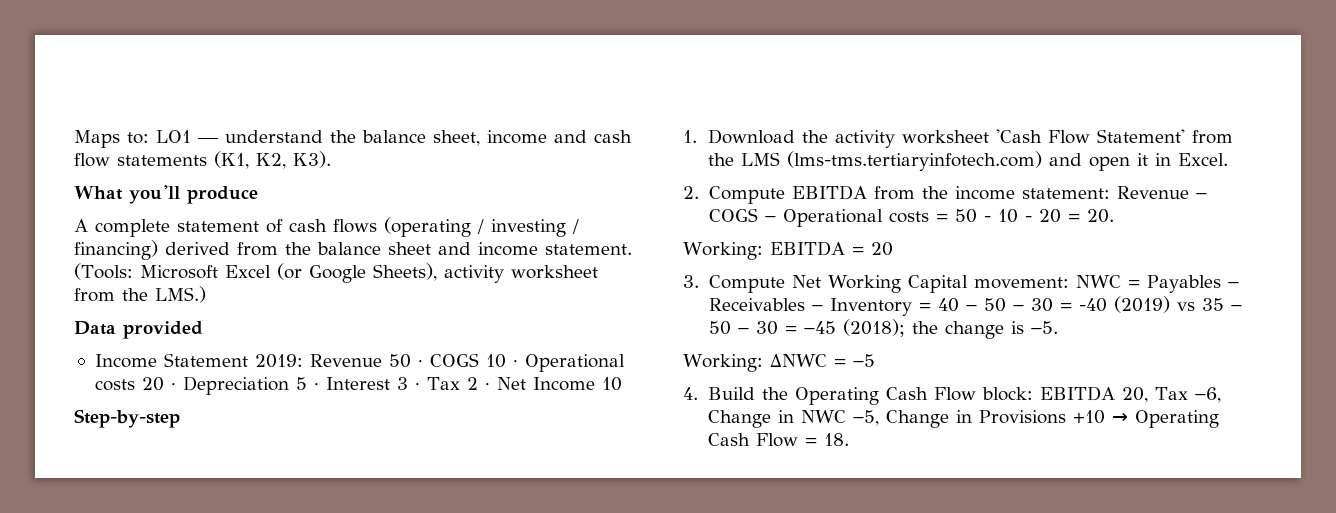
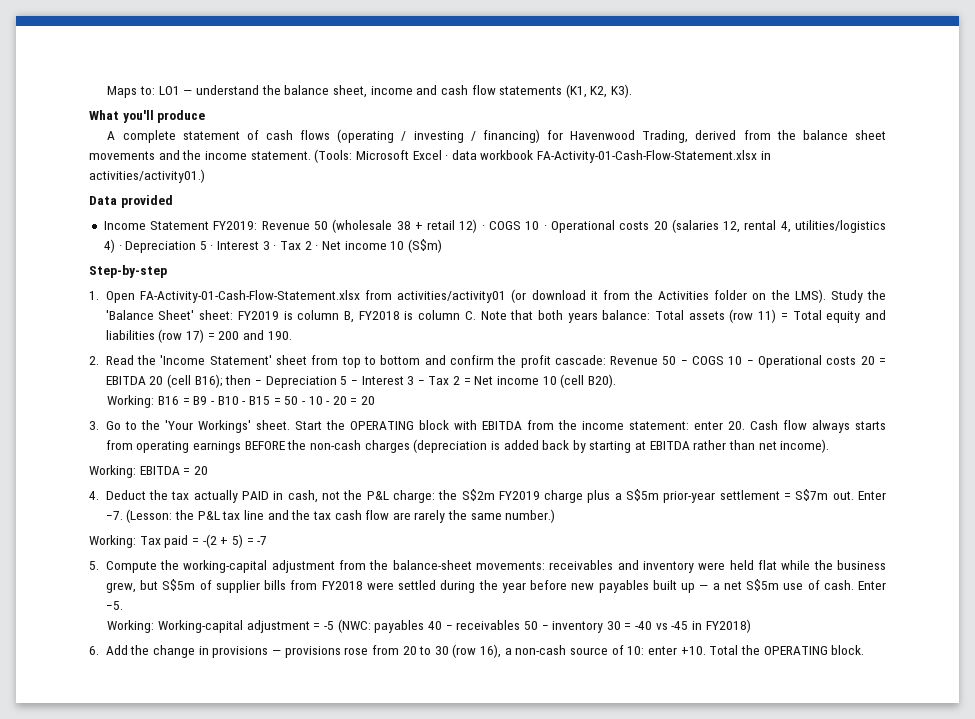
(158, 250) none -> [547,130,689,143] for Havenwood Trading,
[438,242,471,255] and -> [89,150,202,160] movements and the
[276,263,598,283] [74,286,206,303] (or Google Sheets), activity worksheet from the LMS.) -> [445,150,771,163] [89,169,205,183] · data workbook FA-Activity-01-Cash-Flow-Statement.xlsx in activities/activity01.)
[254,354,411,368] 2019: Revenue 50 -> [213,219,478,233] FY2019: Revenue 50 (wholesale 38 + retail 12)
(164, 384) none -> [671,219,887,233] [103,239,115,253] (salaries 12, rental 4, utilities/logistics 4)
[532,377,622,391] Income 10 -> [344,239,442,253] income 10 (S$m)
[708,129,1234,148] [708,151,1229,171] [683,185,1189,204] Download the activity worksheet 'Cash Flow Statement' from the LMS (lms-tms.tertiaryinfotech.com) and open it in Excel. // 2. Compute EBITDA from the income statement: Revenue -> [105,289,886,303] [105,309,886,323] [105,329,292,343] [89,355,677,368] Open FA-Activity-01-Cash-Flow-Statement.xlsx from activities/activity01 (or download it from the Activities folder on the LMS). Study the 'Balance Sheet' sheet: FY2019 is column B, FY2018 is column C. Note that both years balance: Total assets (row 11) = Total equity and liabilities (row 17) = 200 and 190. // 2. Read the 'Income Statement' sheet from top to bottom and confirm the profit cascade: Revenue 50
(758, 215) none -> [728,356,743,365] 10
(929, 217) none -> [860,356,887,365] [105,374,617,388] [107,395,270,408] 20 = EBITDA 20 (cell B16); then − Depreciation 5 − Interest 3 − Tax 2 = Net income 10 (cell B20). // Working: B16 = B9 - B10 - B15
[1086,209,1114,223] [683,241,893,260] [683,275,1240,293] [708,298,931,316] 20. // Working: EBITDA = 20 // 3. Compute Net Working Capital movement: NWC = Payables − Receivables − Inventory = -> [361,396,376,405] [89,420,887,433] [105,439,830,453] [89,465,208,478] [89,489,887,503] [105,509,556,523] [89,534,268,548] [89,560,886,573] [105,579,886,593] [105,601,123,610] [107,619,425,633] 20 // 3. Go to the 'Your Workings' sheet. Start the OPERATING block with EBITDA from the income statement: enter 20. Cash flow always starts from operating earnings BEFORE the non-cash charges (depreciation is added back by starting at EBITDA rather than net income). // Working: EBITDA = 20 // 4. Deduct the tax actually PAID in cash, not the P&L charge: the S$2m FY2019 charge plus a S$5m prior-year settlement = S$7m out. Enter −7. (Lesson: the P&L tax line and the tax cash flow are rarely the same number.) // Working: Tax paid = -(2 + 5) = -7 // 5. Compute the working-capital adjustment from the balance-sheet movements: receivables and inventory were held flat while the business grew, but S$5m of supplier bills from FY2018 were settled during the year before new payables built up — a net S$5m use of cash. Enter −5. // Working: Working-capital adjustment = -5 (NWC: payables
[983,298,1024,312] 50 − -> [456,620,604,633] receivables 50 − inventory
[1113,296,1242,313] [708,319,1058,339] [683,354,875,372] [683,386,1222,405] [708,410,1220,428] [708,433,850,447] (2019) vs 35 − 50 − 30 = −45 (2018); the change is −5. // Working: ΔNWC = −5 // 4. Build the Operating Cash Flow block: EBITDA 20, Tax −6, Change in NWC −5, Change in Provisions +10 → Operating Cash Flow = 18. -> [655,619,751,633] [89,644,865,658] vs -45 in FY2018) // 6. Add the change in provisions — provisions rose from 20 to 30 (row 16), a non-cash source of 10: enter +10. Total the OPERATING block.

